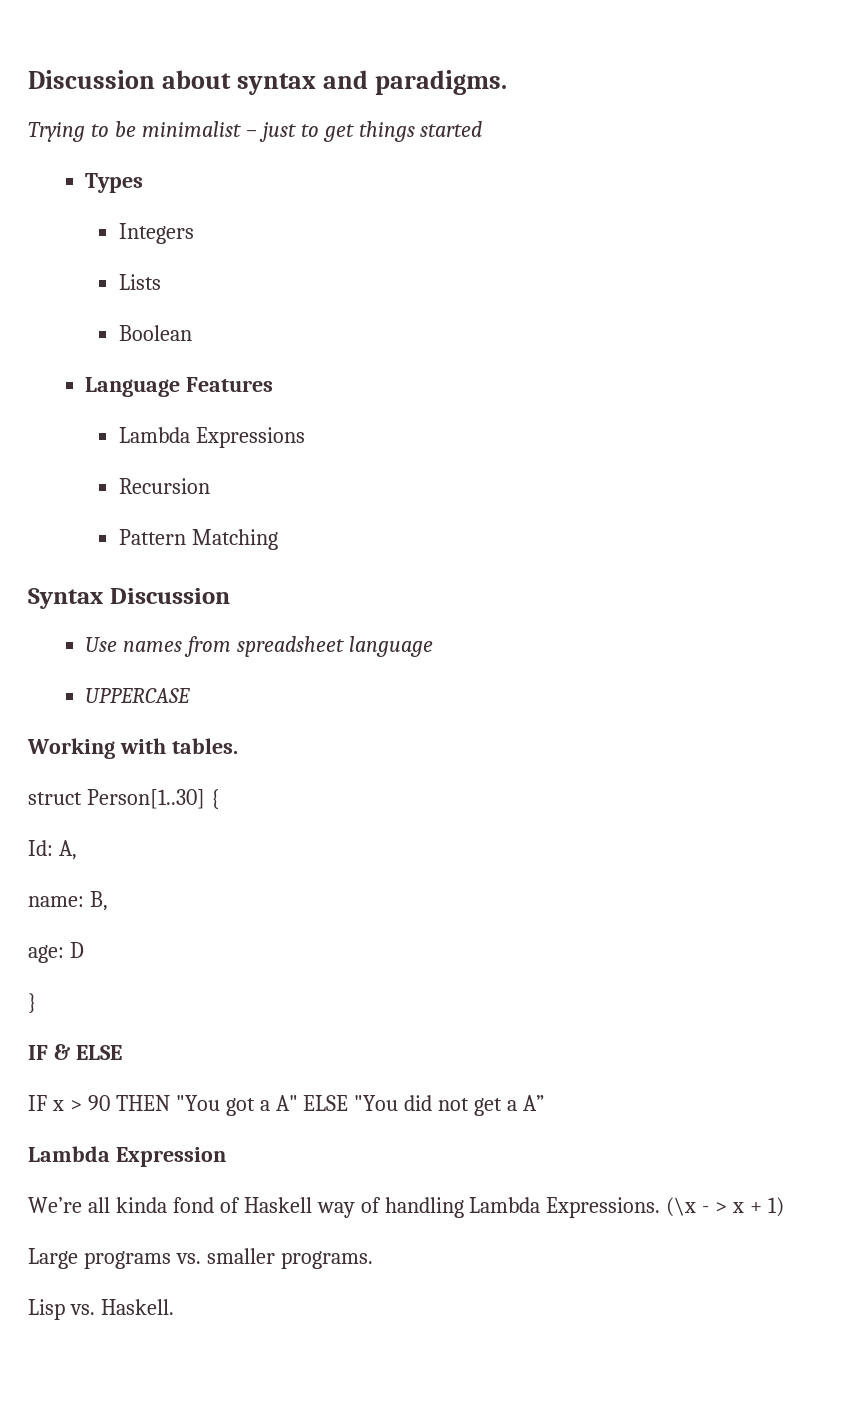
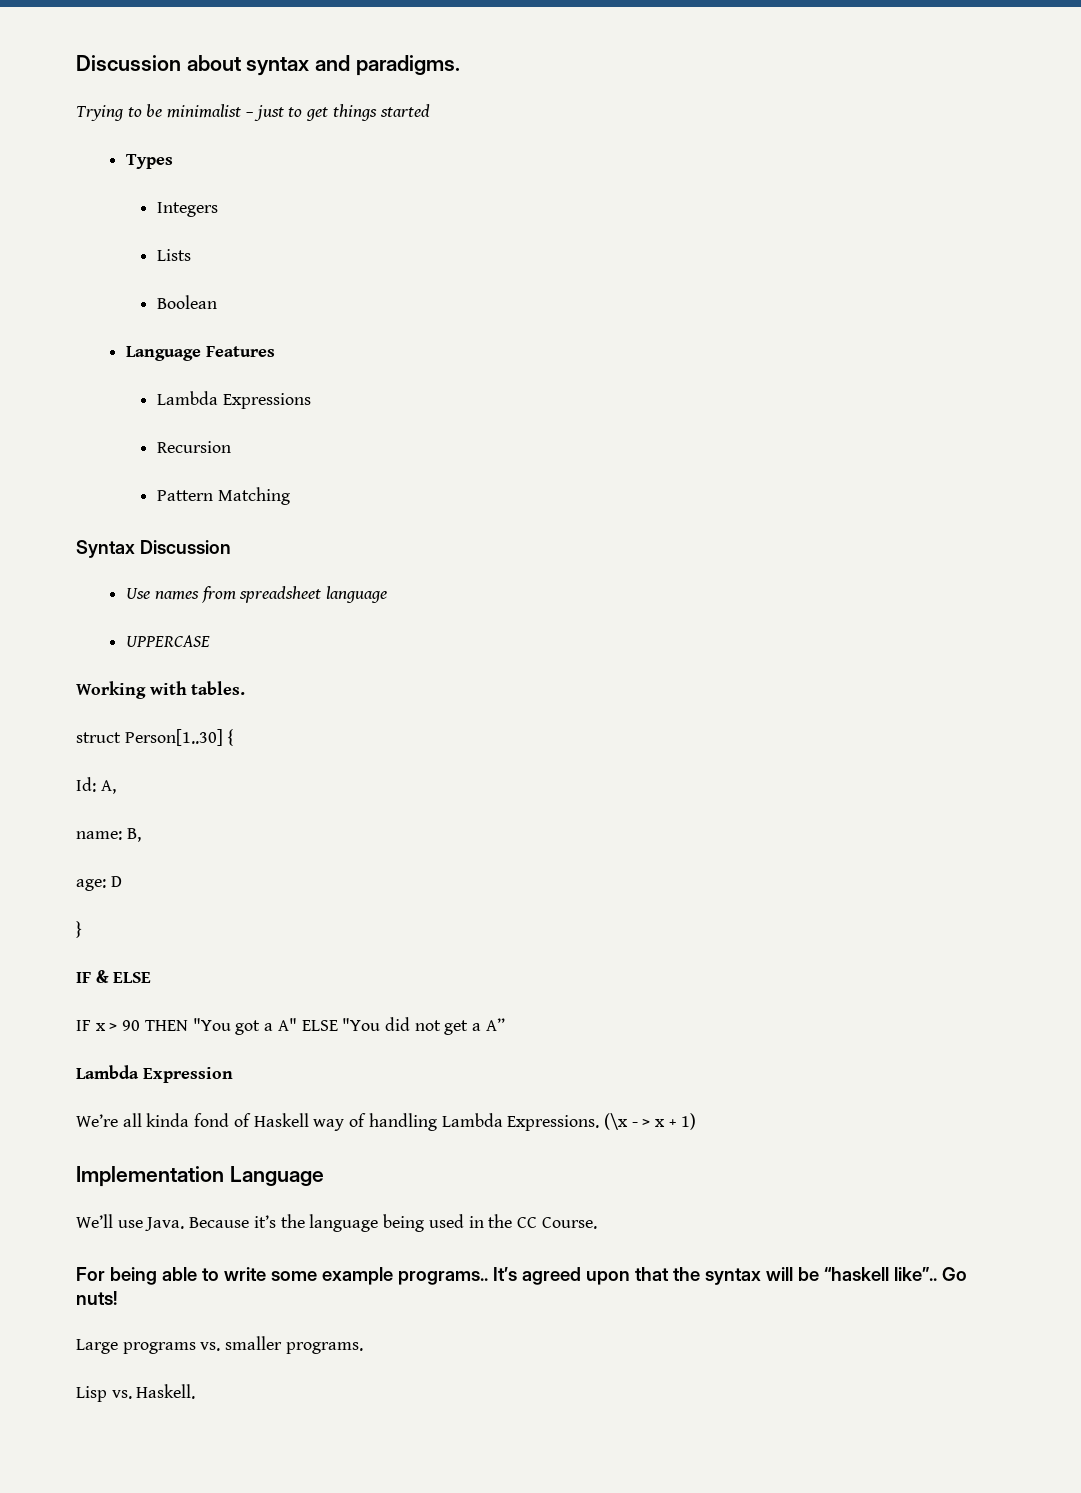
(785, 1207) none -> [76,1166,324,1187] [76,1214,597,1232] [76,1267,967,1285] [76,1291,117,1305] // Implementation Language // We’ll use Java. Because it’s the language being used in the CC Course. // For being able to write some example programs.. It’s agreed upon that the syntax will be “haskell like”.. Go nuts!

